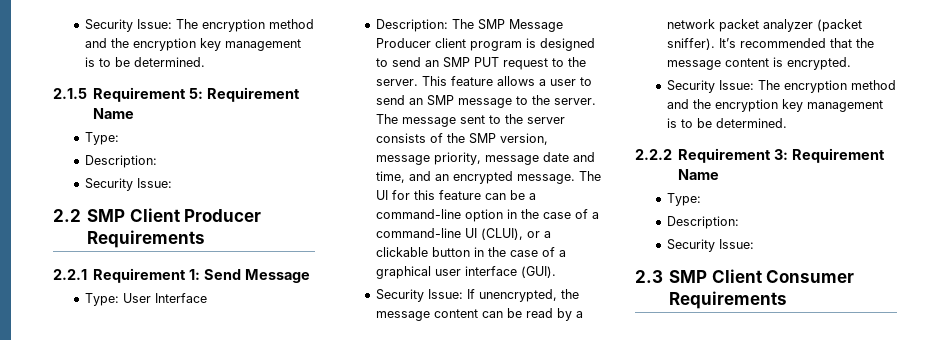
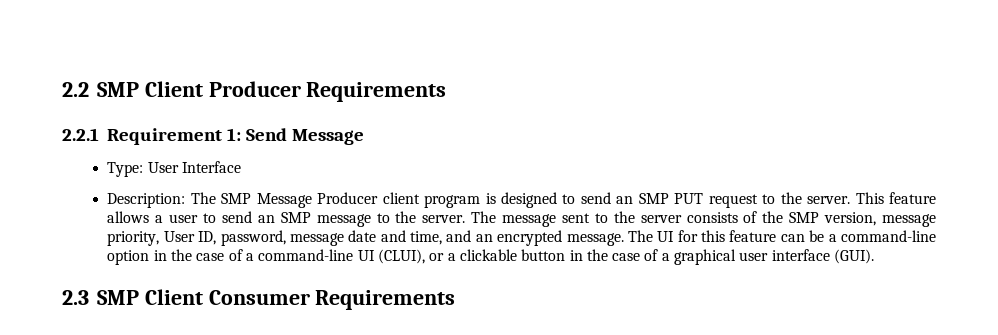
[85,19,315,32] [85,38,302,51] [85,57,206,67] [53,87,301,102] [93,108,135,119] [85,132,120,145] [85,155,158,168] [85,178,173,191] Security Issue: The encryption method and the encryption key management is to be determined. // 2.1.5 Requirement 5: Requirement Name // Type: // Description: // Security Issue: // -> (62, 89) none
(482, 158) none -> [163,230,286,246] User ID, password,
[376,289,580,302] [376,308,584,321] [667,19,863,32] [667,38,875,50] [667,57,852,70] [667,80,897,93] [667,99,884,112] [667,118,788,128] [635,148,886,163] [678,169,720,180] [667,193,702,206] [667,216,740,229] [667,239,755,252] // Security Issue: If unencrypted, the message content can be read by a network packet analyzer (packet sniffer). It’s recommended that the message content is encrypted. // Security Issue: The encryption method and the encryption key management is to be determined. // 2.2.2 Requirement 3: Requirement Name // Type: // Description: // Security Issue: -> (875, 256) none

